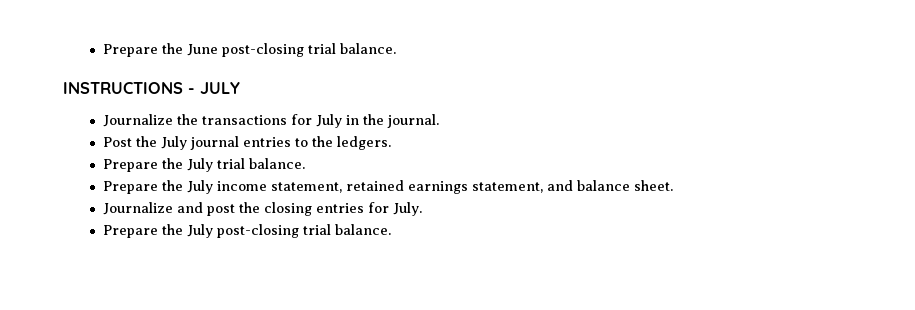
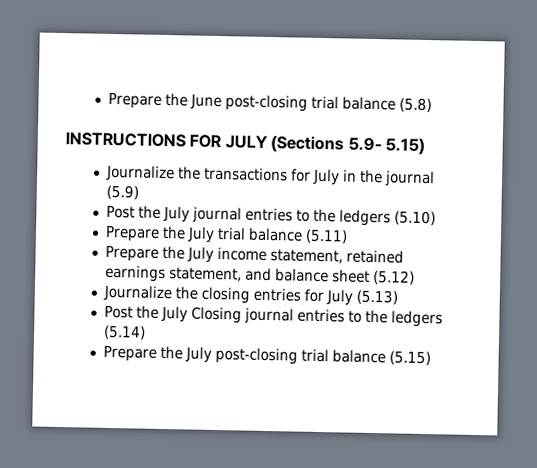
[339,43,396,54] balance. -> [342,96,433,113] balance (5.8)
[188,88,195,94] - -> [189,134,223,149] FOR
(240, 88) none -> [270,135,426,156] (Sections 5.9- 5.15)
[386,114,439,128] journal. -> [384,170,436,188] [106,184,140,200] journal (5.9)
[336,136,391,150] ledgers. -> [339,209,437,227] ledgers (5.10)
[248,158,305,169] balance. -> [248,227,349,244] balance (5.11)
[633,180,673,191] [102,202,235,216] sheet. // Journalize and post -> [332,269,416,285] [103,284,173,302] sheet (5.12) // Journalize
[392,202,422,216] July. -> [326,289,399,306] [104,305,444,328] [103,324,147,340] July (5.13) // Post the July Closing journal entries to the ledgers (5.14)
[334,224,391,235] balance. -> [332,349,432,366] balance (5.15)

